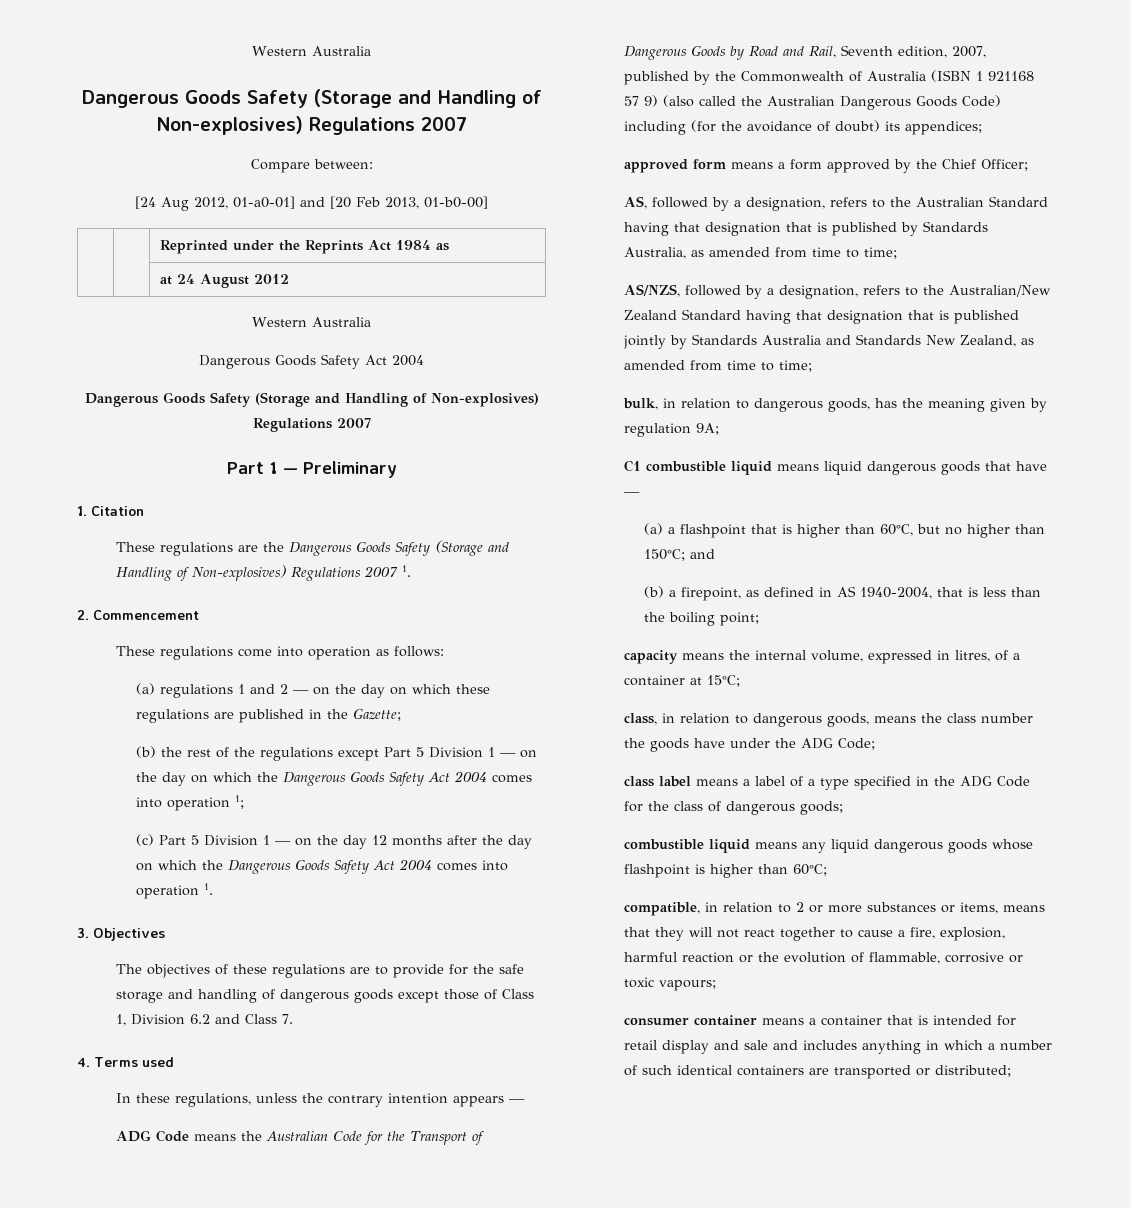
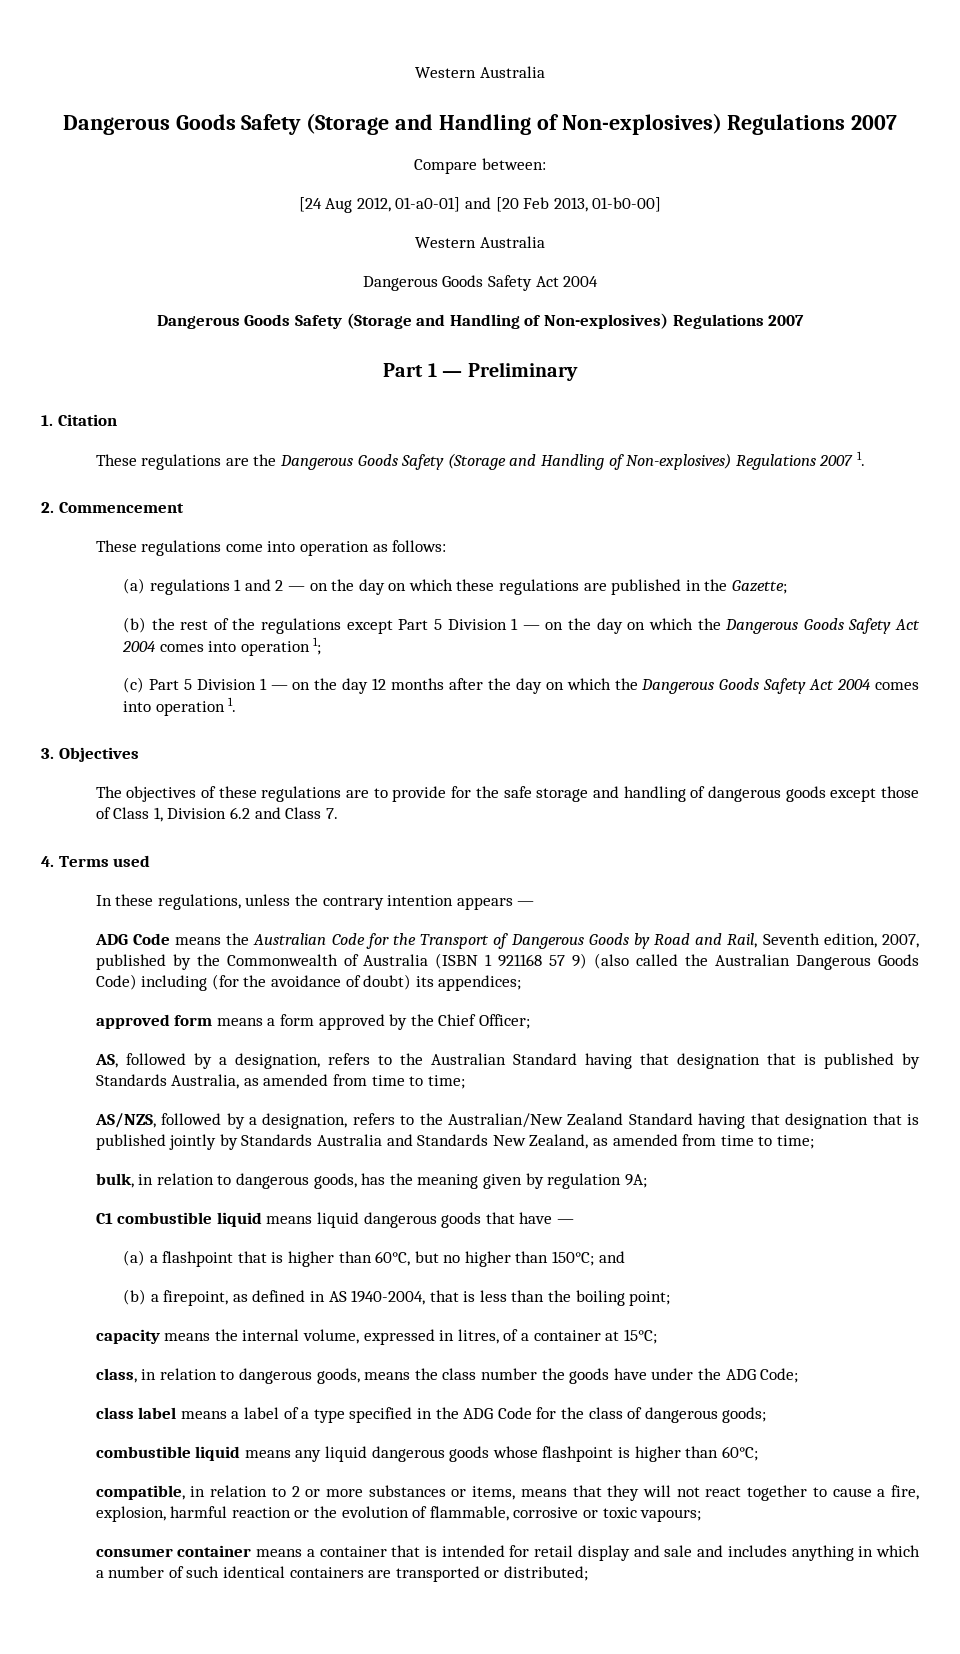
[159,240,449,254] [159,274,289,288] // | | Reprinted under the Reprints Act 1984 as // | | at 24 August 2012 -> (662, 204) none

